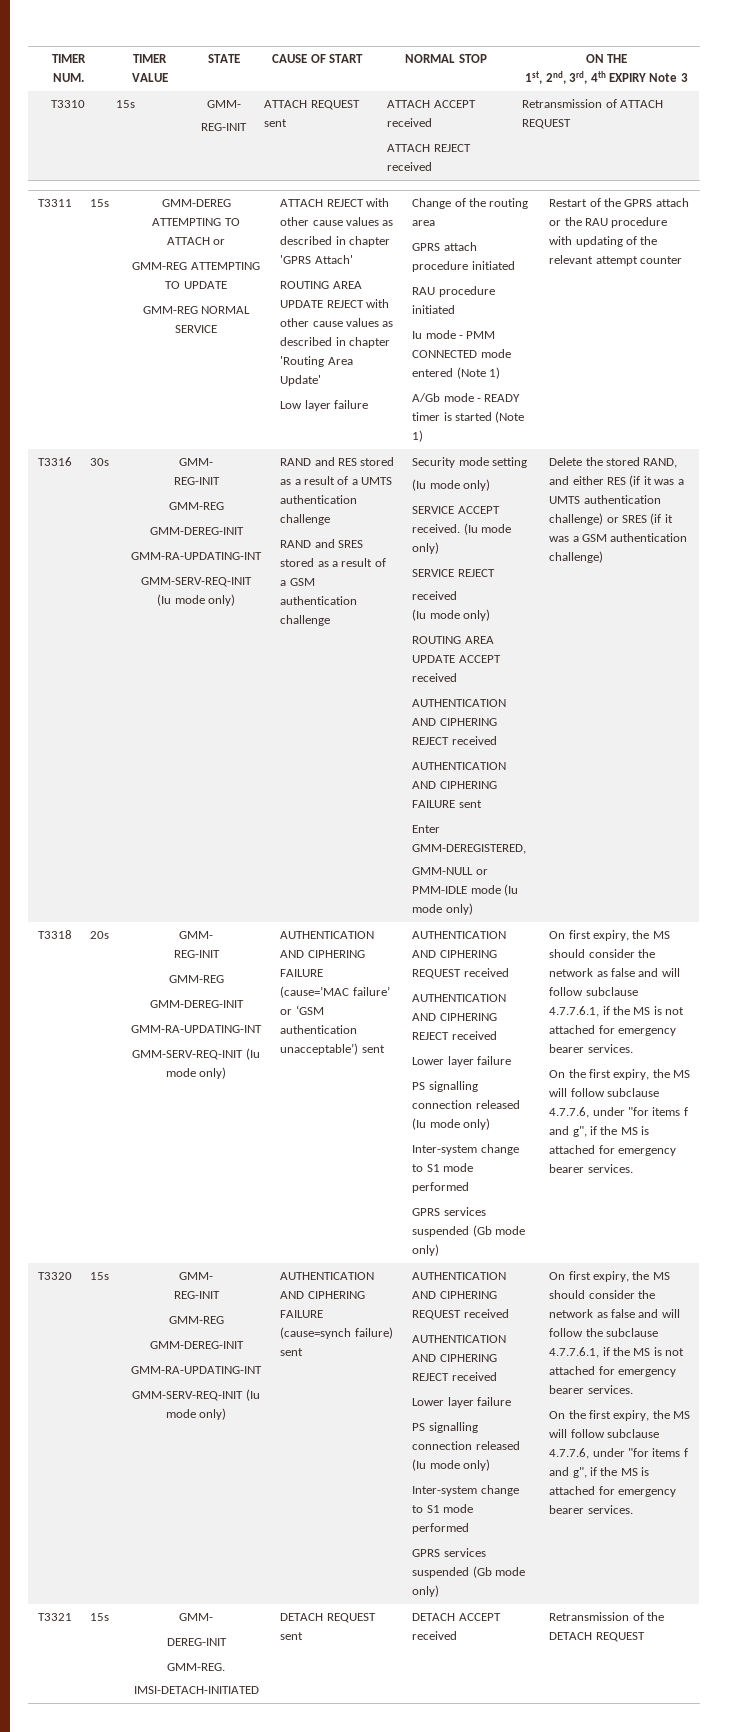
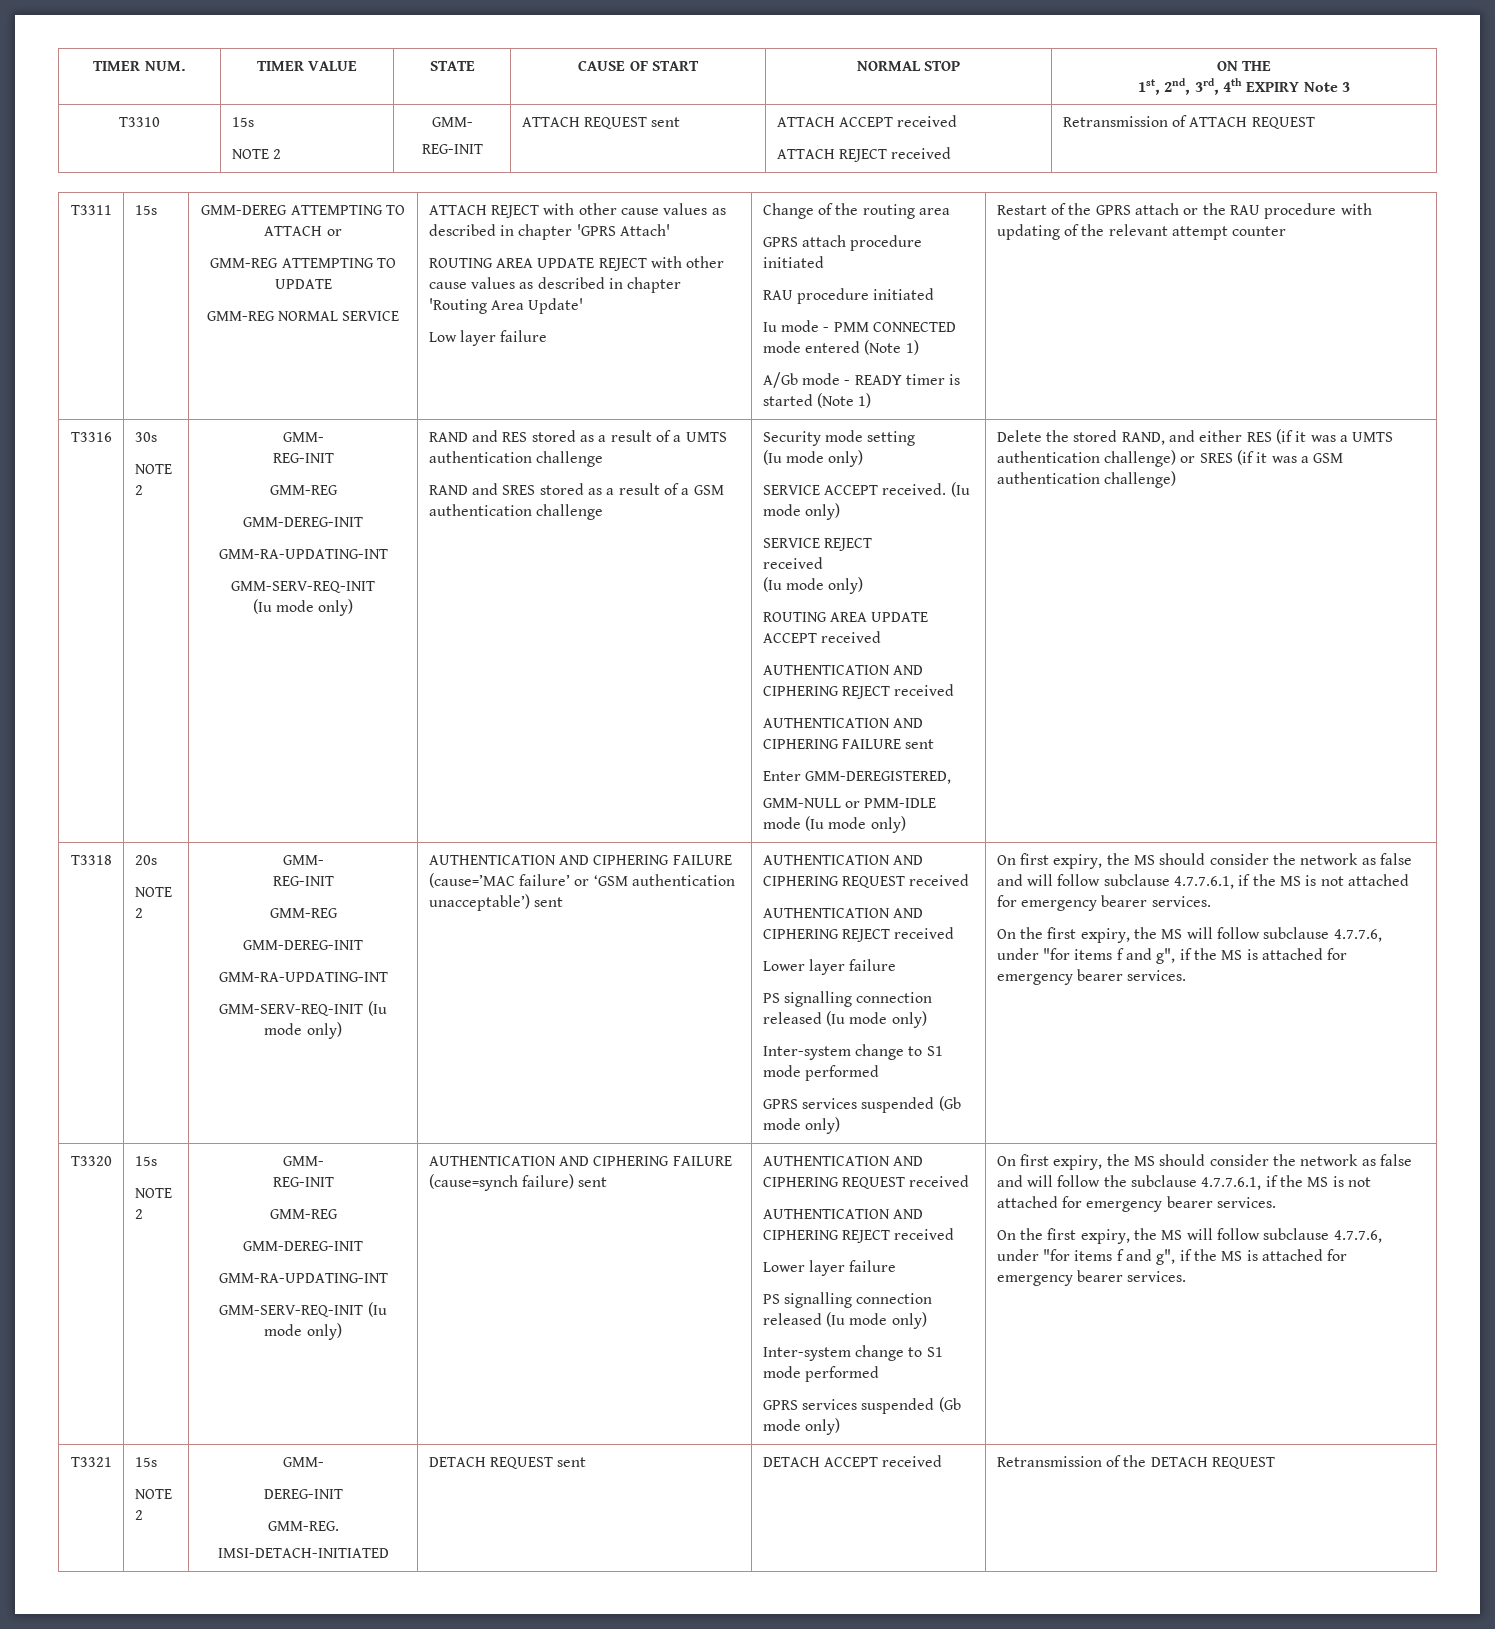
(136, 104) none -> [231,149,282,159] // NOTE 2
(110, 462) none -> [134,464,172,474] [134,485,143,495] // NOTE 2
(110, 935) none -> [134,887,172,897] [134,908,143,918] // NOTE 2
(110, 1276) none -> [134,1188,172,1198] [134,1209,143,1219] // NOTE 2
(110, 1617) none -> [134,1489,172,1499] [134,1510,143,1520] // NOTE 2

